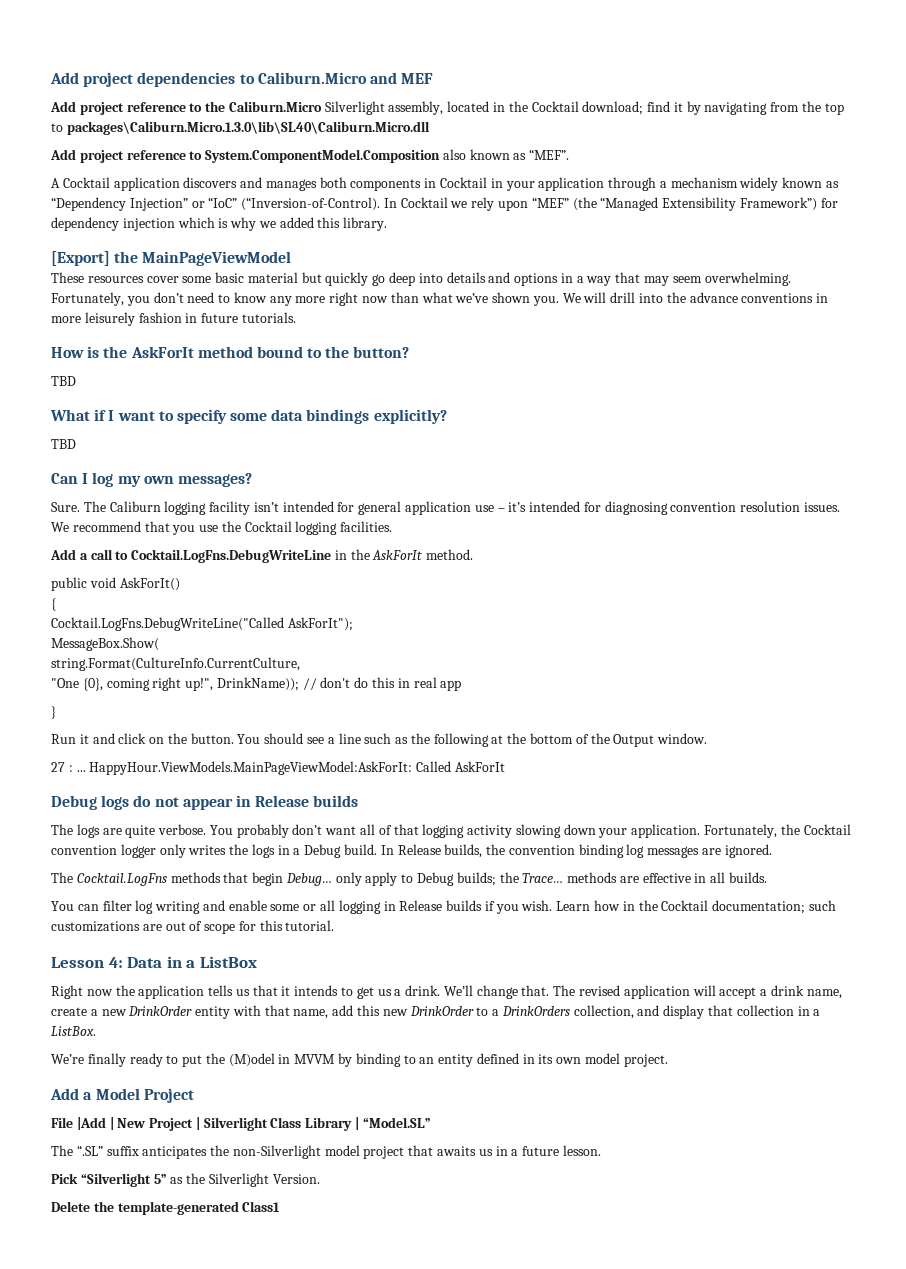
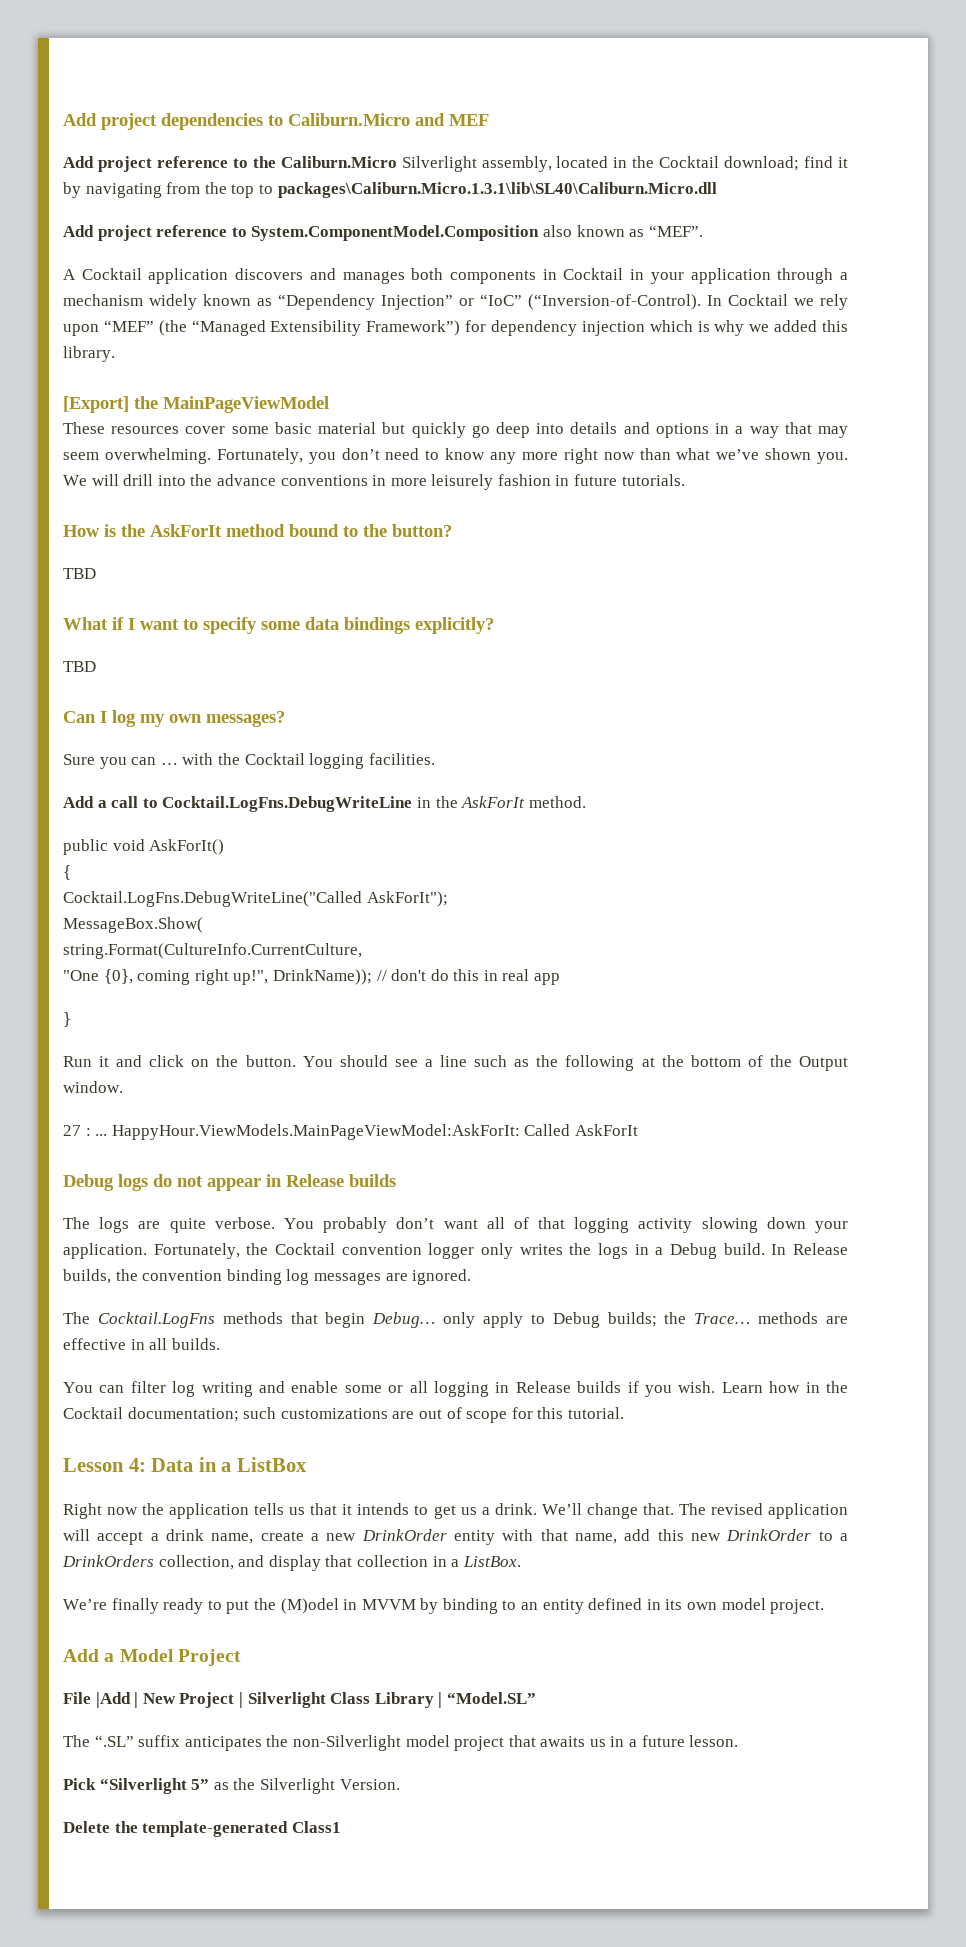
[66,121,430,135] packages\Caliburn.Micro.1.3.0\lib\SL40\Caliburn.Micro.dll -> [277,182,717,198] packages\Caliburn.Micro.1.3.1\lib\SL40\Caliburn.Micro.dll
[51,501,841,515] [51,521,219,535] Sure. The Caliburn logging facility isn’t intended for general application use – it’s intended for diagnosing convention resolution issues. We recommend that you use -> [63,753,214,769] Sure you can … with

